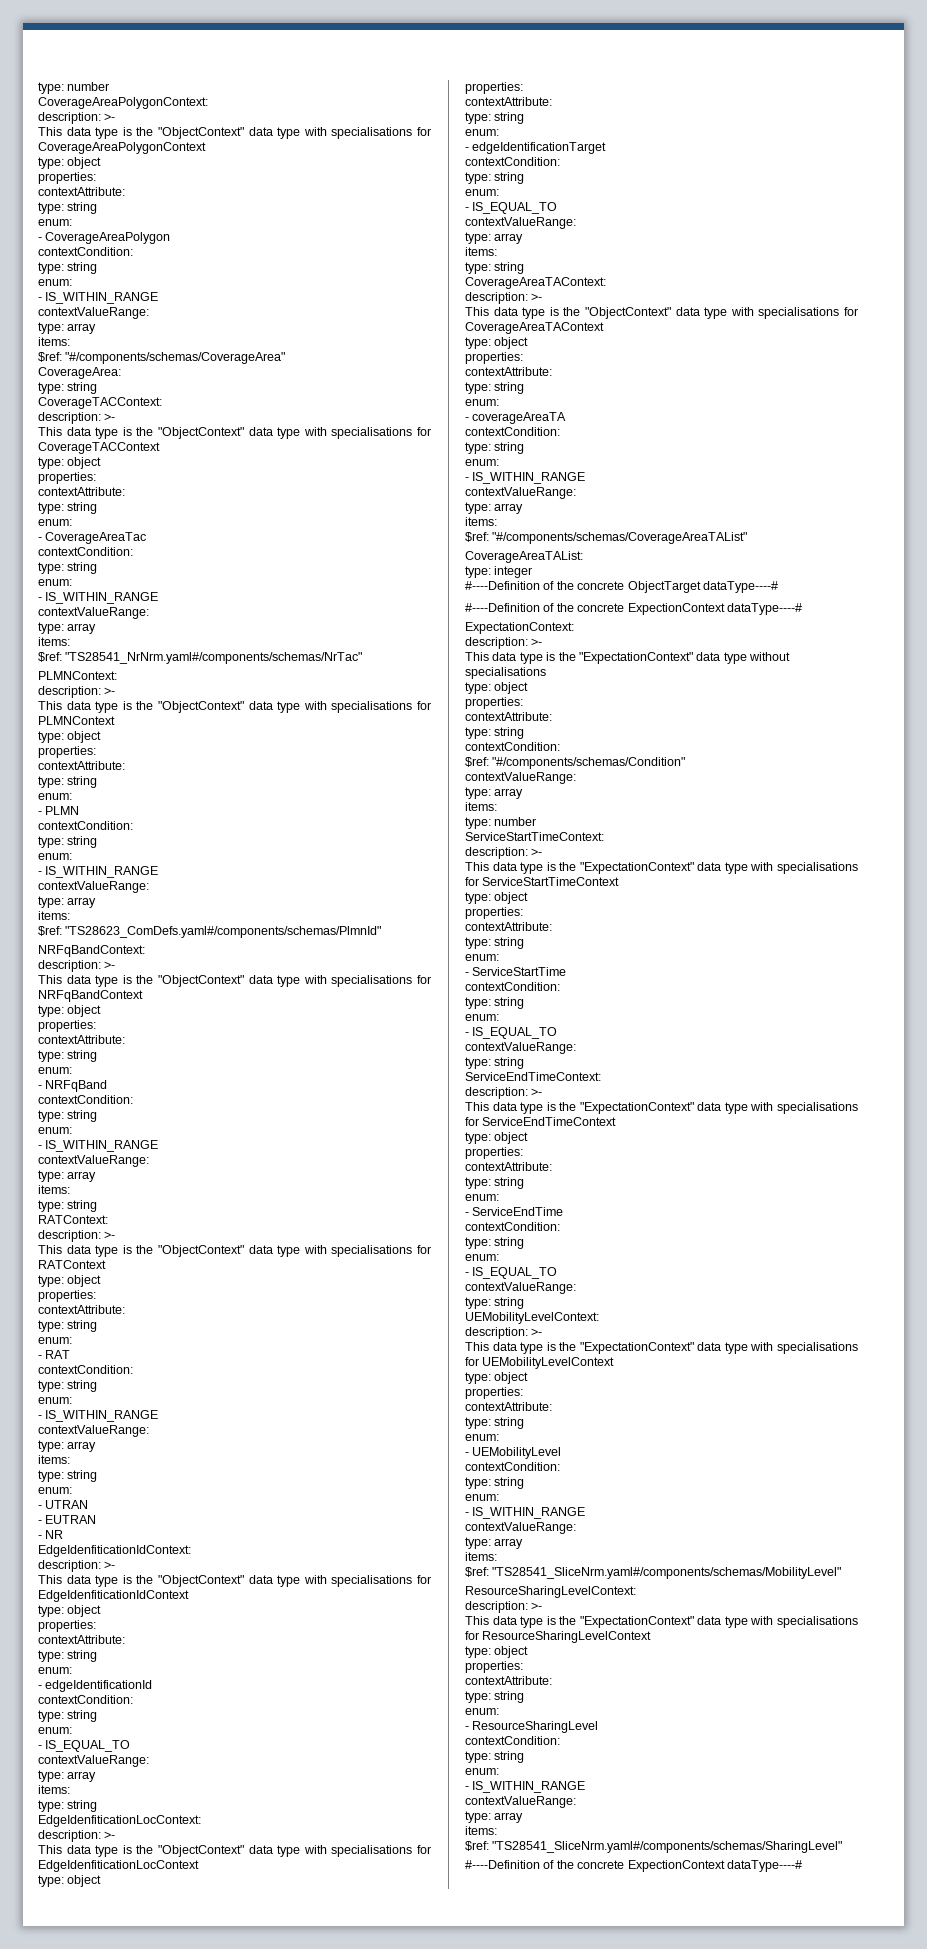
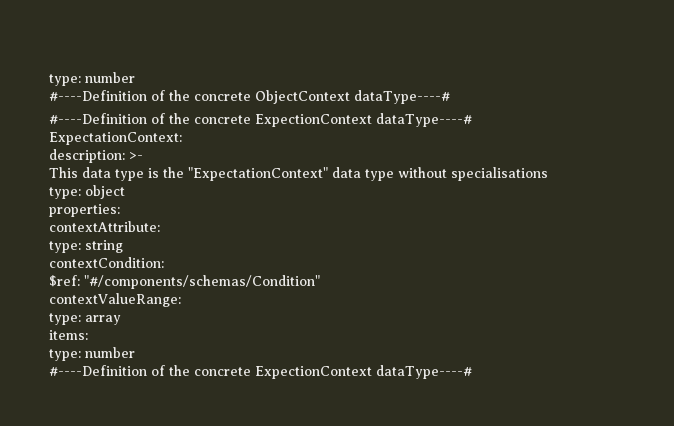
[38,82,110,94] [38,97,208,109] [38,112,116,124] [38,127,432,139] [38,142,206,154] [38,157,102,169] [38,172,96,184] [38,187,125,196] [38,202,98,214] [38,219,72,226] [38,232,171,244] [38,247,133,256] [38,262,98,274] [38,279,72,286] [38,292,159,304] [38,307,149,319] [38,322,97,334] [38,337,70,346] [38,352,286,364] [38,367,121,379] [38,382,98,394] [38,397,162,409] [38,412,116,424] [38,427,432,439] [38,442,160,454] [38,457,102,469] [38,472,96,484] [38,487,125,496] [38,502,98,514] [38,519,72,526] [38,532,147,544] [38,547,133,556] [38,562,98,574] [38,579,72,586] [38,592,159,604] [38,607,149,619] [38,622,97,634] [38,637,70,646] [38,652,363,664] [38,671,117,680] [38,686,116,698] [38,701,432,713] [38,716,115,725] [38,731,102,743] [38,746,96,758] [38,761,125,770] [38,776,98,788] [38,793,72,800] [38,806,80,815] [38,821,133,830] [38,836,98,848] [38,853,72,860] [38,866,159,878] [38,881,149,893] [38,896,97,908] [38,911,70,920] [38,926,382,938] [38,945,145,957] [38,960,116,972] [38,975,432,987] [38,990,143,1002] [38,1005,102,1017] [38,1020,96,1032] [38,1035,125,1044] [38,1050,98,1062] [38,1067,72,1074] [38,1080,108,1092] [38,1095,133,1104] [38,1110,98,1122] [38,1127,72,1134] [38,1140,159,1152] [38,1155,149,1167] [38,1170,97,1182] [38,1185,70,1194] [38,1200,98,1212] [38,1215,108,1224] [38,1230,116,1242] [38,1245,432,1257] [38,1260,106,1269] [38,1275,102,1287] [38,1290,96,1302] [38,1305,125,1314] [38,1320,98,1332] [38,1337,72,1344] [38,1350,71,1359] [38,1365,133,1374] [38,1380,98,1392] [38,1397,72,1404] [38,1410,159,1422] [38,1425,149,1437] [38,1440,97,1452] [38,1455,70,1464] [38,1470,98,1482] [38,1487,72,1494] [38,1500,89,1509] [38,1515,97,1524] [38,1530,64,1539] [38,1545,191,1557] [38,1560,116,1572] [38,1575,432,1587] [38,1590,189,1602] [38,1605,102,1617] [38,1620,96,1632] [38,1635,125,1644] [38,1650,98,1662] [38,1667,72,1674] [38,1680,153,1692] [38,1695,133,1704] [38,1710,98,1722] [38,1727,72,1734] [38,1740,131,1752] [38,1755,149,1767] [38,1770,97,1782] [38,1785,70,1794] [38,1800,98,1812] [38,1815,201,1827] [38,1830,116,1842] [38,1845,432,1857] [38,1860,199,1872] [38,1875,102,1887] [465,82,523,94] [465,97,552,106] [465,112,525,124] [465,129,499,136] [465,142,607,154] [465,157,560,166] [465,172,525,184] [465,189,499,196] [465,202,558,214] [465,217,576,229] [465,232,524,244] [465,247,497,256] [465,262,525,274] [465,277,606,289] [465,292,543,304] [465,307,858,319] [465,322,604,334] [465,337,529,349] [465,352,523,364] [465,367,552,376] [465,382,525,394] [465,399,499,406] [465,412,567,424] [465,427,560,436] [465,442,525,454] [465,459,499,466] [465,472,586,484] [465,487,576,499] [465,502,524,514] [465,517,497,526] [465,532,748,544] [465,551,583,563] [465,566,533,578] [465,581,701,593] type: number // CoverageAreaPolygonContext: // description: >- // This data type is the "ObjectContext" data type with specialisations for CoverageAreaPolygonContext // type: object // properties: // contextAttribute: // type: string // enum: // - CoverageAreaPolygon // contextCondition: // type: string // enum: // - IS_WITHIN_RANGE // contextValueRange: // type: array // items: // $ref: "#/components/schemas/CoverageArea" // CoverageArea: // type: string // CoverageTACContext: // description: >- // This data type is the "ObjectContext" data type with specialisations for CoverageTACContext // type: object // properties: // contextAttribute: // type: string // enum: // - CoverageAreaTac // contextCondition: // type: string // enum: // - IS_WITHIN_RANGE // contextValueRange: // type: array // items: // $ref: "TS28541_NrNrm.yaml#/components/schemas/NrTac" // PLMNContext: // description: >- // This data type is the "ObjectContext" data type with specialisations for PLMNContext // type: object // properties: // contextAttribute: // type: string // enum: // - PLMN // contextCondition: // type: string // enum: // - IS_WITHIN_RANGE // contextValueRange: // type: array // items: // $ref: "TS28623_ComDefs.yaml#/components/schemas/PlmnId" // NRFqBandContext: // description: >- // This data type is the "ObjectContext" data type with specialisations for NRFqBandContext // type: object // properties: // contextAttribute: // type: string // enum: // - NRFqBand // contextCondition: // type: string // enum: // - IS_WITHIN_RANGE // contextValueRange: // type: array // items: // type: string // RATContext: // description: >- // This data type is the "ObjectContext" data type with specialisations for RATContext // type: object // properties: // contextAttribute: // type: string // enum: // - RAT // contextCondition: // type: string // enum: // - IS_WITHIN_RANGE // contextValueRange: // type: array // items: // type: string // enum: // - UTRAN // - EUTRAN // - NR // EdgeIdenfiticationIdContext: // description: >- // This data type is the "ObjectContext" data type with specialisations for EdgeIdenfiticationIdContext // type: object // properties: // contextAttribute: // type: string // enum: // - edgeIdentificationId // contextCondition: // type: string // enum: // - IS_EQUAL_TO // contextValueRange: // type: array // items: // type: string // EdgeIdenfiticationLocContext: // description: >- // This data type is the "ObjectContext" data type with specialisations for EdgeIdenfiticationLocContext // type: object // properties: // contextAttribute: // type: string // enum: // - edgeIdentificationTarget // contextCondition: // type: string // enum: // - IS_EQUAL_TO // contextValueRange: // type: array // items: // type: string // CoverageAreaTAContext: // description: >- // This data type is the "ObjectContext" data type with specialisations for CoverageAreaTAContext // type: object // properties: // contextAttribute: // type: string // enum: // - coverageAreaTA // contextCondition: // type: string // enum: // - IS_WITHIN_RANGE // contextValueRange: // type: array // items: // $ref: "#/components/schemas/CoverageAreaTAList" // CoverageAreaTAList: // type: integer // #----Definition of the concrete ObjectTarget -> [49,72,135,86] [49,90,350,104] type: number // #----Definition of the concrete ObjectContext
[465,832,604,841] [465,847,543,859] [465,862,858,874] [465,877,620,886] [465,892,529,904] [465,907,523,919] [465,922,552,931] [465,937,525,949] [465,954,499,961] [465,967,567,976] [465,982,560,991] [465,997,525,1009] [465,1014,499,1021] [465,1027,558,1039] [465,1042,576,1054] [465,1057,525,1069] [465,1072,601,1081] [465,1087,543,1099] [465,1102,858,1114] [465,1117,617,1126] [465,1132,529,1144] [465,1147,523,1159] [465,1162,552,1171] [465,1177,525,1189] [465,1194,499,1201] [465,1207,564,1216] [465,1222,560,1231] [465,1237,525,1249] [465,1254,499,1261] [465,1267,558,1279] [465,1282,576,1294] [465,1297,525,1309] [465,1312,599,1324] [465,1327,543,1339] [465,1342,858,1354] [465,1357,615,1369] [465,1372,529,1384] [465,1387,523,1399] [465,1402,552,1411] [465,1417,525,1429] [465,1434,499,1441] [465,1447,562,1459] [465,1462,560,1471] [465,1477,525,1489] [465,1494,499,1501] [465,1507,586,1519] [465,1522,576,1534] [465,1537,524,1549] [465,1552,497,1561] [465,1567,842,1579] [465,1586,636,1598] [465,1601,543,1613] [465,1616,858,1628] [465,1631,652,1643] [465,1646,529,1658] [465,1661,523,1673] [465,1676,552,1685] [465,1691,525,1703] [465,1708,499,1715] [465,1721,599,1733] [465,1736,560,1745] [465,1751,525,1763] [465,1768,499,1775] [465,1781,586,1793] [465,1796,576,1808] [465,1811,524,1823] [465,1826,497,1835] [465,1841,843,1853] // ServiceStartTimeContext: // description: >- // This data type is the "ExpectationContext" data type with specialisations for ServiceStartTimeContext // type: object // properties: // contextAttribute: // type: string // enum: // - ServiceStartTime // contextCondition: // type: string // enum: // - IS_EQUAL_TO // contextValueRange: // type: string // ServiceEndTimeContext: // description: >- // This data type is the "ExpectationContext" data type with specialisations for ServiceEndTimeContext // type: object // properties: // contextAttribute: // type: string // enum: // - ServiceEndTime // contextCondition: // type: string // enum: // - IS_EQUAL_TO // contextValueRange: // type: string // UEMobilityLevelContext: // description: >- // This data type is the "ExpectationContext" data type with specialisations for UEMobilityLevelContext // type: object // properties: // contextAttribute: // type: string // enum: // - UEMobilityLevel // contextCondition: // type: string // enum: // - IS_WITHIN_RANGE // contextValueRange: // type: array // items: // $ref: "TS28541_SliceNrm.yaml#/components/schemas/MobilityLevel" // ResourceSharingLevelContext: // description: >- // This data type is the "ExpectationContext" data type with specialisations for ResourceSharingLevelContext // type: object // properties: // contextAttribute: // type: string // enum: // - ResourceSharingLevel // contextCondition: // type: string // enum: // - IS_WITHIN_RANGE // contextValueRange: // type: array // items: // $ref: "TS28541_SliceNrm.yaml#/components/schemas/SharingLevel" -> (135, 352) none

